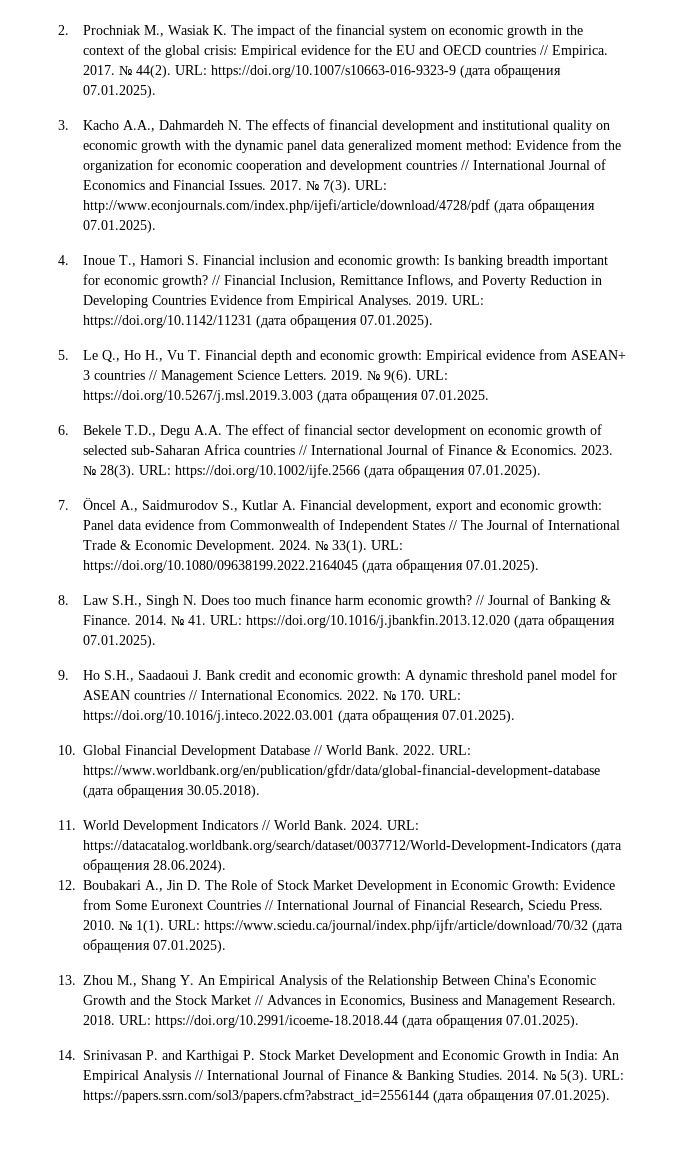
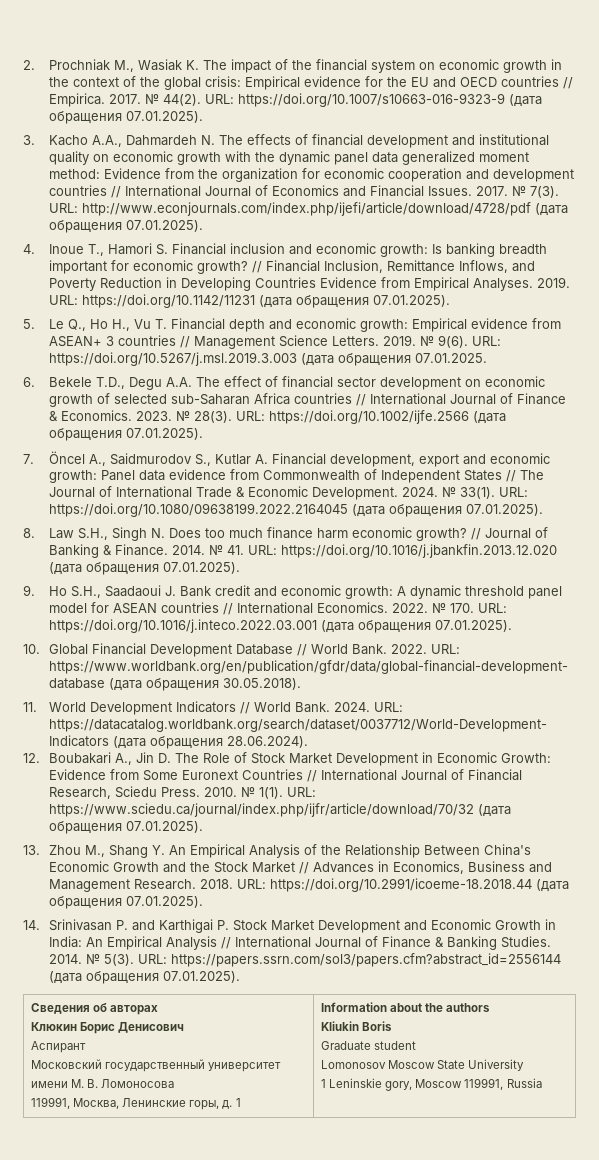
(611, 1096) none -> [31,1003,159,1015] [31,1022,185,1034] [31,1041,87,1053] [31,1059,282,1072] [31,1079,175,1088] [31,1097,241,1110] [321,1002,491,1012] [321,1021,393,1031] [321,1041,417,1050] [321,1059,525,1071] [321,1078,542,1091] // Сведения об авторах // Клюкин Борис Денисович // Аспирант // Московский государственный университет // имени М. В. Ломоносова // 119991, Москва, Ленинские горы, д. 1 | Information about the authors // Kliukin Boris // Graduate student // Lomonosov Moscow State University // 1 Leninskie gory, Moscow 119991, Russia

